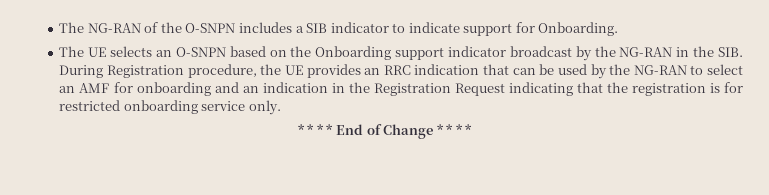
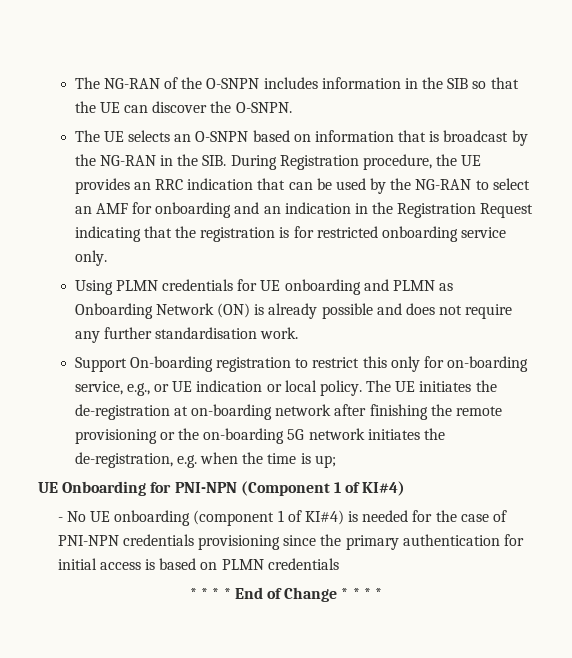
[295,22,619,36] a SIB indicator to indicate support for Onboarding. -> [321,77,519,89] [74,101,292,113] information in the SIB so that the UE can discover the O-SNPN.
[290,46,507,60] the Onboarding support indicator -> [314,130,440,142] information that is
(281, 107) none -> [74,279,454,295] [74,303,513,319] [74,327,299,343] [74,356,529,372] [74,380,497,396] [74,404,502,420] [74,428,445,444] [74,452,336,468] [38,481,406,496] [57,510,507,526] [57,534,524,550] [57,558,339,570] // Using PLMN credentials for UE onboarding and PLMN as Onboarding Network (ON) is already possible and does not require any further standardisation work. // Support On-boarding registration to restrict this only for on-boarding service, e.g., or UE indication or local policy. The UE initiates the de-registration at on-boarding network after finishing the remote provisioning or the on-boarding 5G network initiates the de-registration, e.g. when the time is up; // UE Onboarding for PNI-NPN (Component 1 of KI#4) // - No UE onboarding (component 1 of KI#4) is needed for the case of PNI-NPN credentials provisioning since the primary authentication for initial access is based on PLMN credentials

